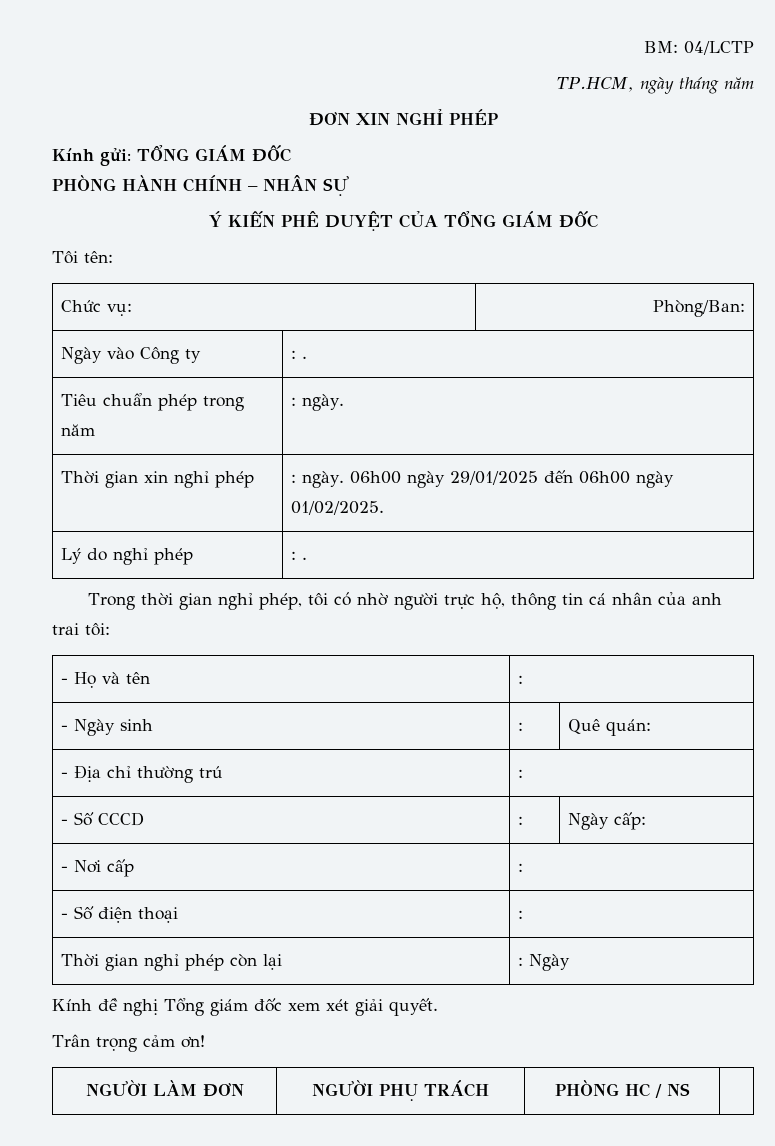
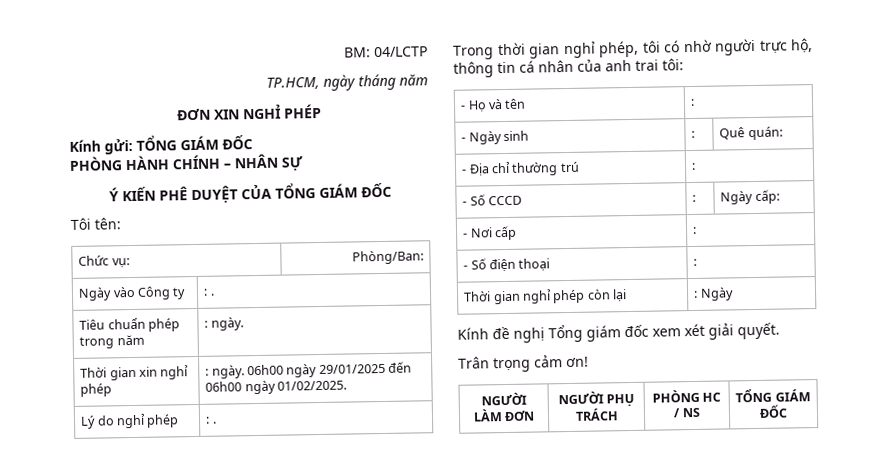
(690, 1089) none -> [735,388,811,403] [759,404,788,418] TỔNG GIÁM ĐỐC

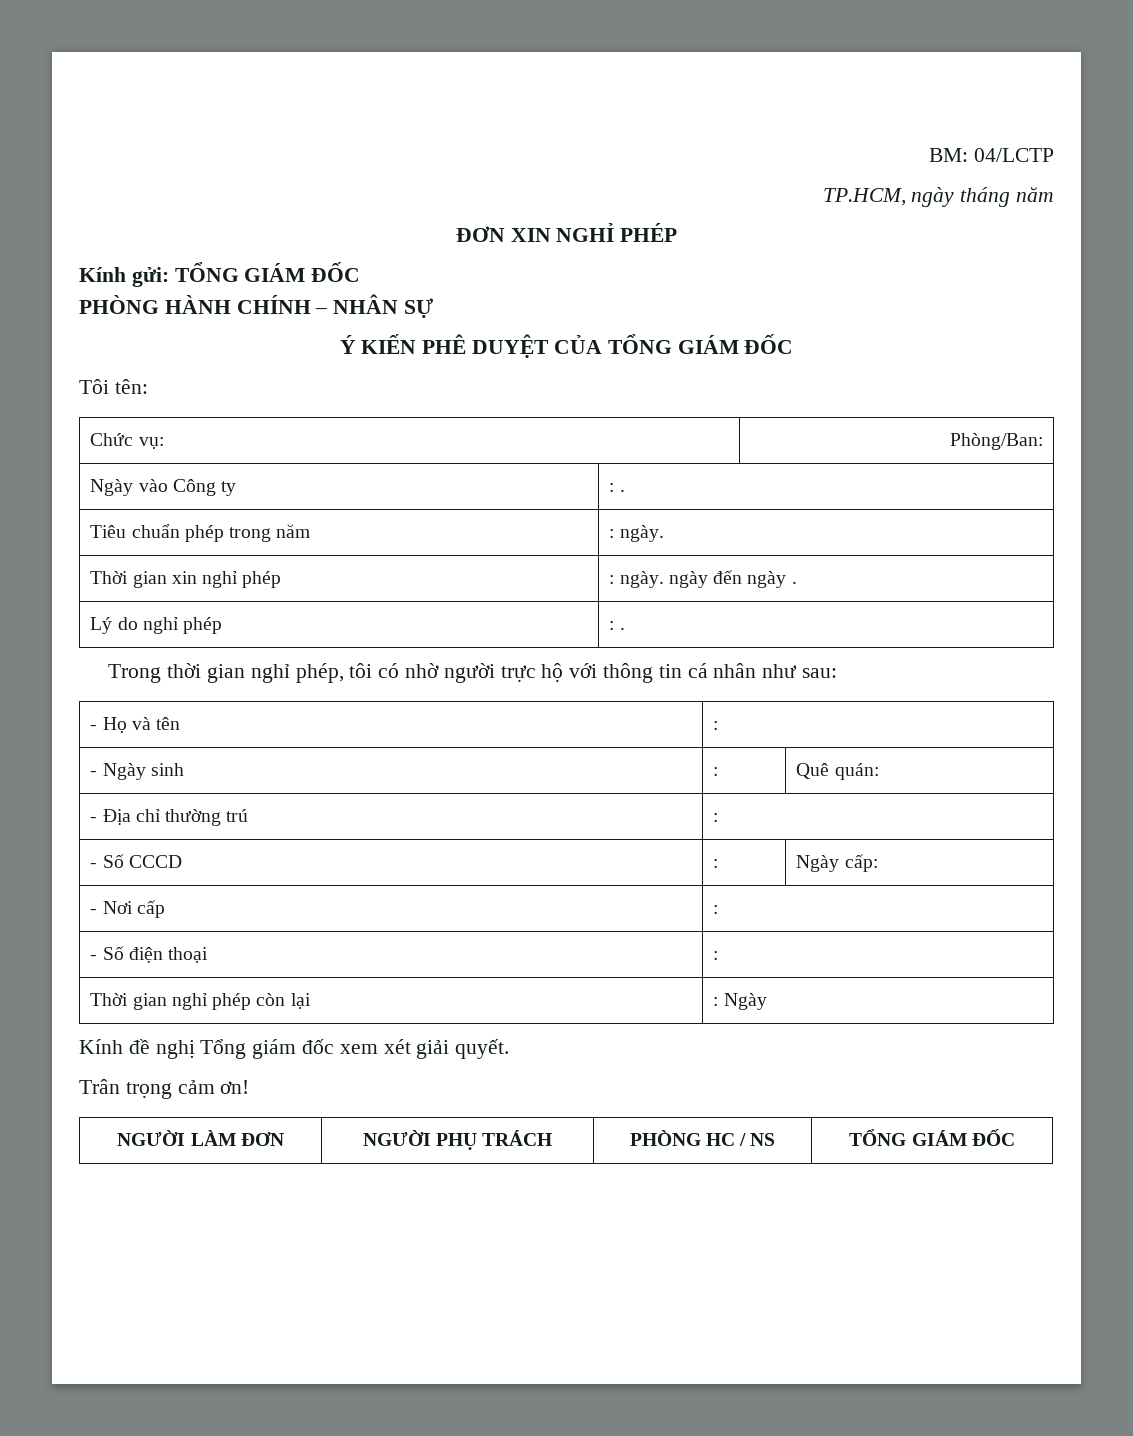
[247,361,413,378] [205,380,348,395] 06h00 ngày 29/01/2025 đến 06h00 ngày 01/02/2025. -> [668,570,797,588] ngày đến ngày .
[790,38,813,54] hộ, -> [541,663,598,682] hộ với
[577,58,684,72] của anh trai tôi: -> [762,664,838,678] như sau:

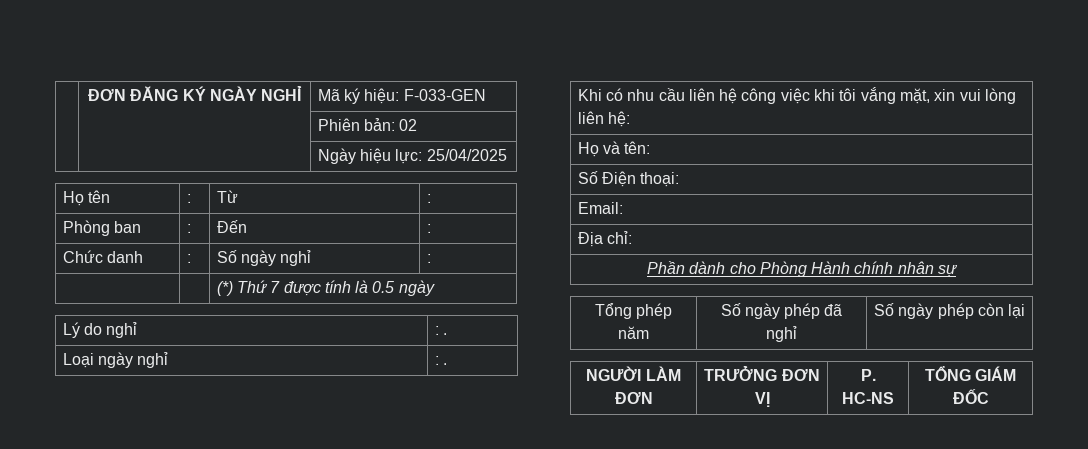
[929,148,1054,162] [822,187,1054,207] [455,223,678,242] [79,262,361,287] [79,294,434,318] [339,334,794,358] [79,379,148,394] [90,433,164,449] [949,433,1043,450] [90,479,237,496] [609,483,625,492] [90,524,311,542] [609,525,664,542] [90,571,282,588] [609,570,797,588] [90,617,223,634] [609,621,625,630] [108,663,838,683] [90,717,181,733] [713,721,719,730] [90,763,184,780] [713,767,719,776] [796,763,879,780] [90,809,249,826] [713,813,719,822] [90,854,182,868] [713,859,719,868] [796,854,878,872] [90,900,165,918] [713,905,719,914] [90,946,209,963] [713,951,719,960] [90,993,311,1010] [713,993,767,1010] [79,1039,510,1059] [79,1079,250,1099] [117,1130,284,1146] [362,1130,553,1150] [629,1130,776,1146] BM: 04/LCTP // TP.HCM, ngày tháng năm // ĐƠN XIN NGHỈ PHÉP // Kính gửi: TỔNG GIÁM ĐỐC // PHÒNG HÀNH CHÍNH – NHÂN SỰ // Ý KIẾN PHÊ DUYỆT CỦA TỔNG GIÁM ĐỐC // Tôi tên: // Chức vụ: | Phòng/Ban: // Ngày vào Công ty | : . // Tiêu chuẩn phép trong năm | : ngày. // Thời gian xin nghỉ phép | : ngày. ngày đến ngày . // Lý do nghỉ phép | : . // Trong thời gian nghỉ phép, tôi có nhờ người trực hộ với thông tin cá nhân như sau: // - Họ và tên | : // - Ngày sinh | : | Quê quán: // - Địa chỉ thường trú | : // - Số CCCD | : | Ngày cấp: // - Nơi cấp | : // - Số điện thoại | : // Thời gian nghỉ phép còn lại | : Ngày // Kính đề nghị Tổng giám đốc xem xét giải quyết. // Trân trọng cảm ơn! // NGƯỜI LÀM ĐƠN | NGƯỜI PHỤ TRÁCH | PHÒNG HC / NS -> [87,86,303,101] [317,88,486,104] [317,118,418,131] [317,148,507,164] [62,190,110,206] [186,194,191,203] [216,190,238,203] [426,194,431,203] [62,220,141,236] [186,224,191,233] [216,220,247,233] [426,224,431,233] [62,250,143,263] [186,254,191,263] [216,250,312,266] [426,254,431,263] [216,280,435,296] [62,322,138,338] [434,326,447,335] [62,352,169,368] [434,356,447,365] [577,87,1017,104] [577,111,630,127] [577,141,651,157] [577,171,680,187] [577,202,623,214] [577,231,632,247] [646,261,959,277] [594,303,673,319] [618,326,649,339] [720,303,843,319] [766,326,797,342] [873,303,1026,319] [586,366,681,381] [614,392,653,404] [704,366,820,381] [754,392,770,407] [860,369,876,381] [842,392,894,404] | ĐƠN ĐĂNG KÝ NGÀY NGHỈ | Mã ký hiệu: F-033-GEN // | | Phiên bản: 02 // | | Ngày hiệu lực: 25/04/2025 // Họ tên | : | Từ | : // Phòng ban | : | Đến | : // Chức danh | : | Số ngày nghỉ | : // | | (*) Thứ 7 được tính là 0.5 ngày // Lý do nghỉ | : . // Loại ngày nghỉ | : . // Khi có nhu cầu liên hệ công việc khi tôi vắng mặt, xin vui lòng liên hệ: // Họ và tên: // Số Điện thoại: // Email: // Địa chỉ: // Phần dành cho Phòng Hành chính nhân sự // Tổng phép năm | Số ngày phép đã nghỉ | Số ngày phép còn lại // NGƯỜI LÀM ĐƠN | TRƯỞNG ĐƠN VỊ | P. HC-NS

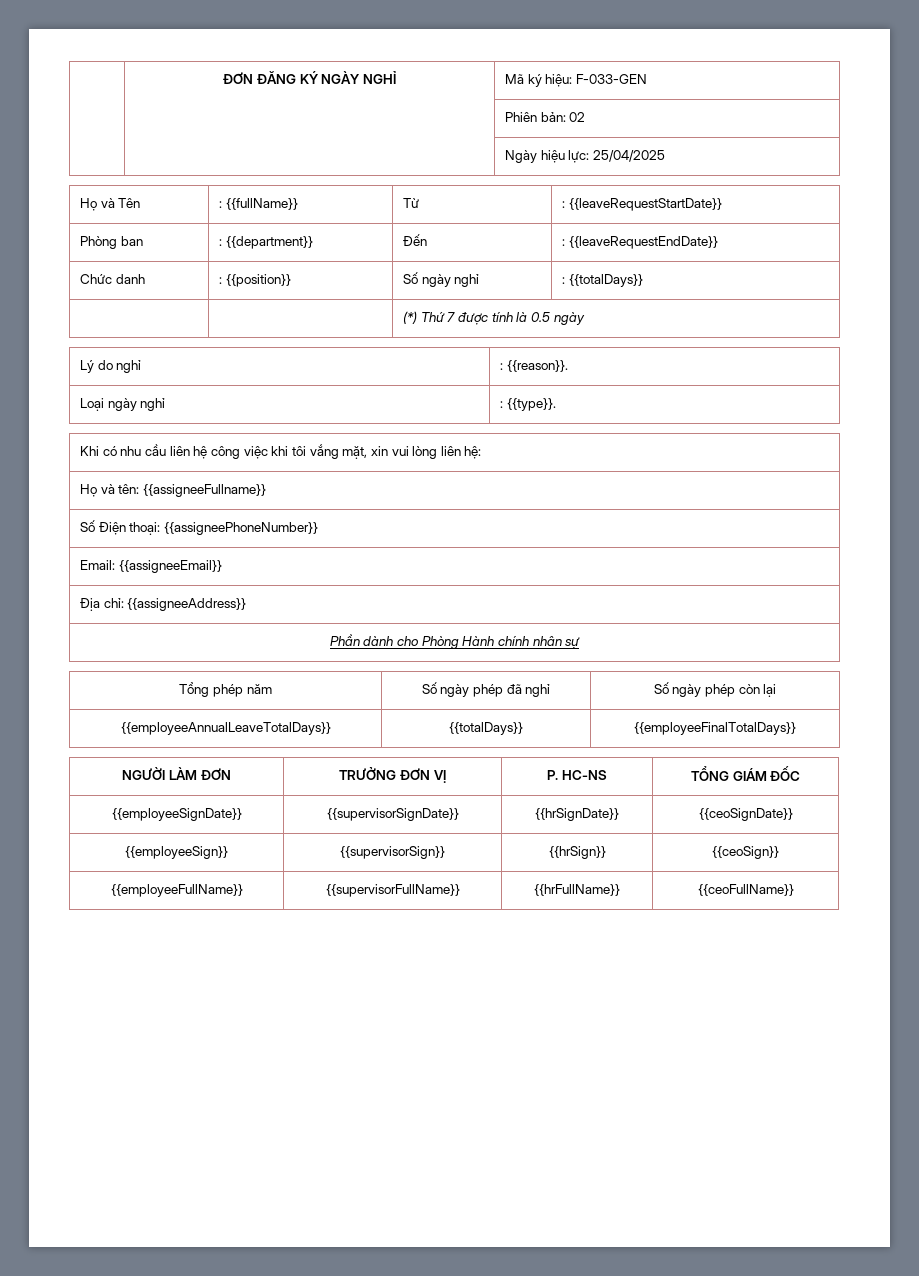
[87,190,110,203] [186,194,191,203] tên | : -> [100,198,141,208] [219,198,298,210] và Tên | : {{fullName}}
(431, 198) none -> [568,198,722,211] {{leaveRequestStartDate}}
(191, 228) none -> [225,236,313,249] {{department}}
(431, 228) none -> [568,236,718,249] {{leaveRequestEndDate}}
(191, 258) none -> [225,274,291,287] {{position}}
(431, 258) none -> [568,274,643,287] {{totalDays}}
[442,333,447,335] . -> [506,360,568,372] {{reason}}.
[442,363,447,365] . -> [506,398,556,411] {{type}}.
(651, 147) none -> [143,484,267,497] {{assigneeFullname}}
(680, 179) none -> [164,522,319,535] {{assigneePhoneNumber}}
(623, 208) none -> [118,560,222,573] {{assigneeEmail}}
(632, 237) none -> [127,598,247,611] {{assigneeAddress}}
(1026, 311) none -> [120,722,331,735] [449,722,523,735] [634,722,796,735] // {{employeeAnnualLeaveTotalDays}} | {{totalDays}} | {{employeeFinalTotalDays}}
(989, 396) none -> [111,808,242,821] [326,808,459,821] [535,808,619,821] [698,808,793,821] [125,846,228,859] [340,846,445,859] [548,846,606,859] [712,846,779,859] [110,884,243,897] [325,884,460,897] [534,884,620,896] [697,884,794,896] // {{employeeSignDate}} | {{supervisorSignDate}} | {{hrSignDate}} | {{ceoSignDate}} // {{employeeSign}} | {{supervisorSign}} | {{hrSign}} | {{ceoSign}} // {{employeeFullName}} | {{supervisorFullName}} | {{hrFullName}} | {{ceoFullName}}

